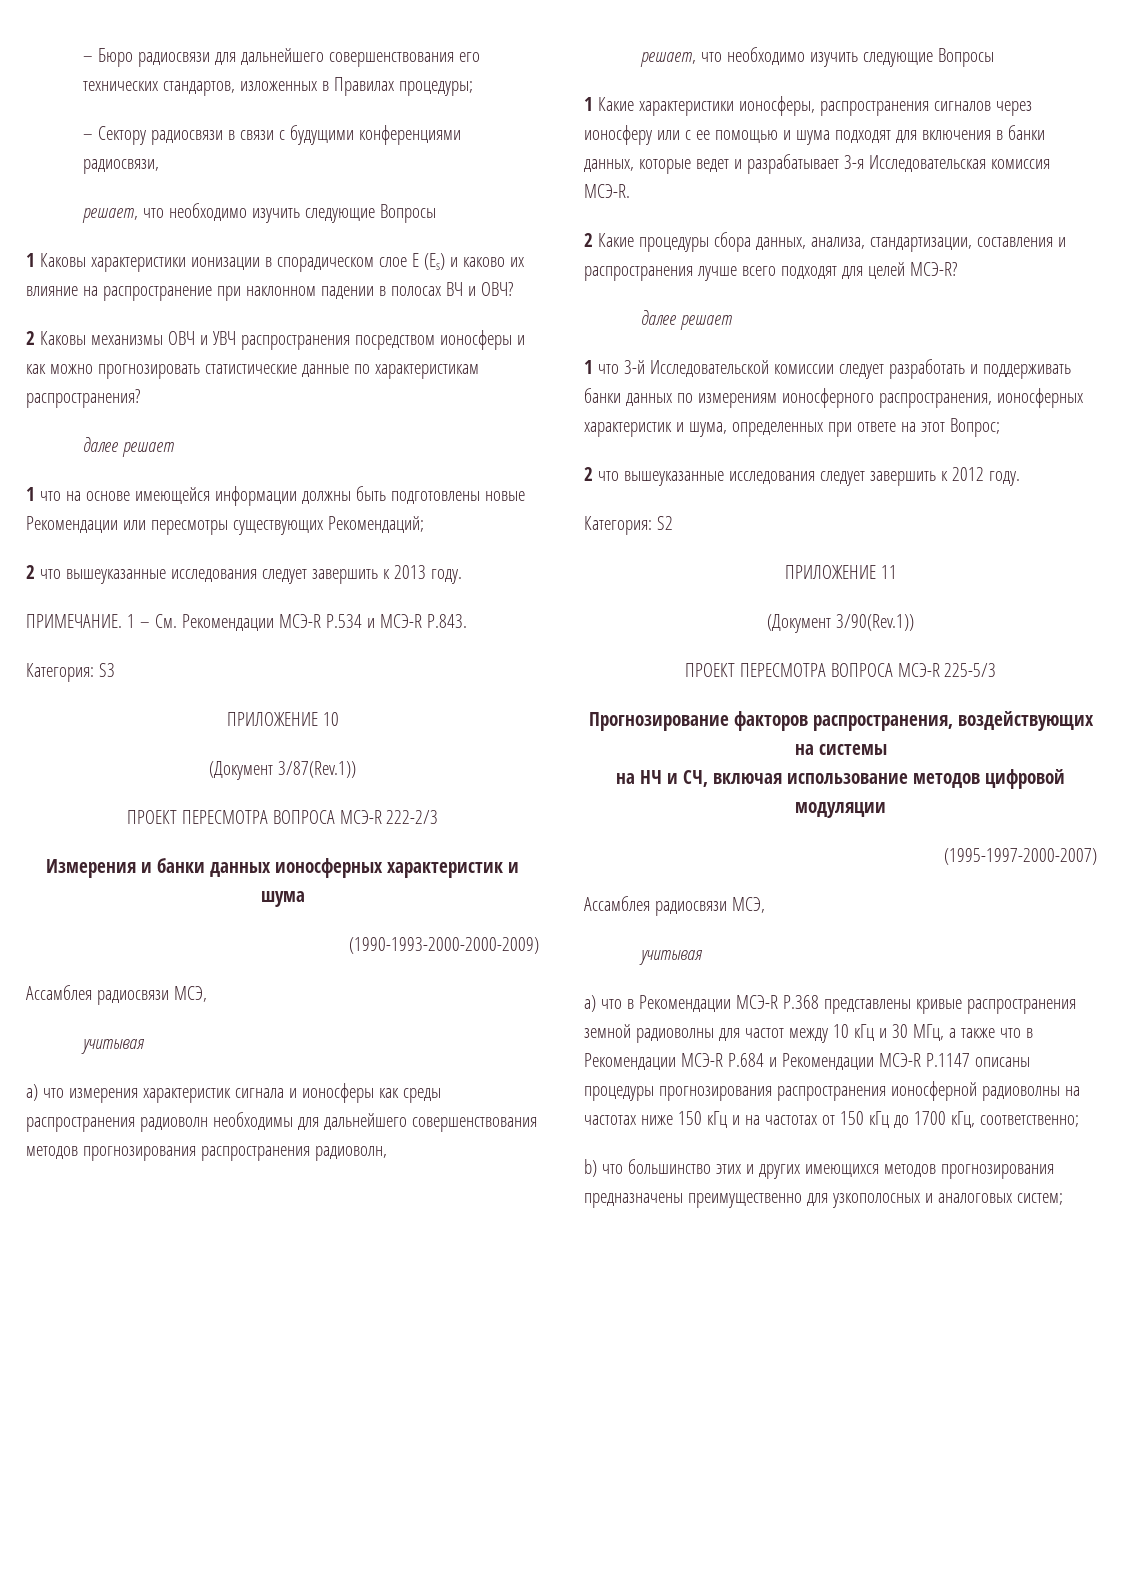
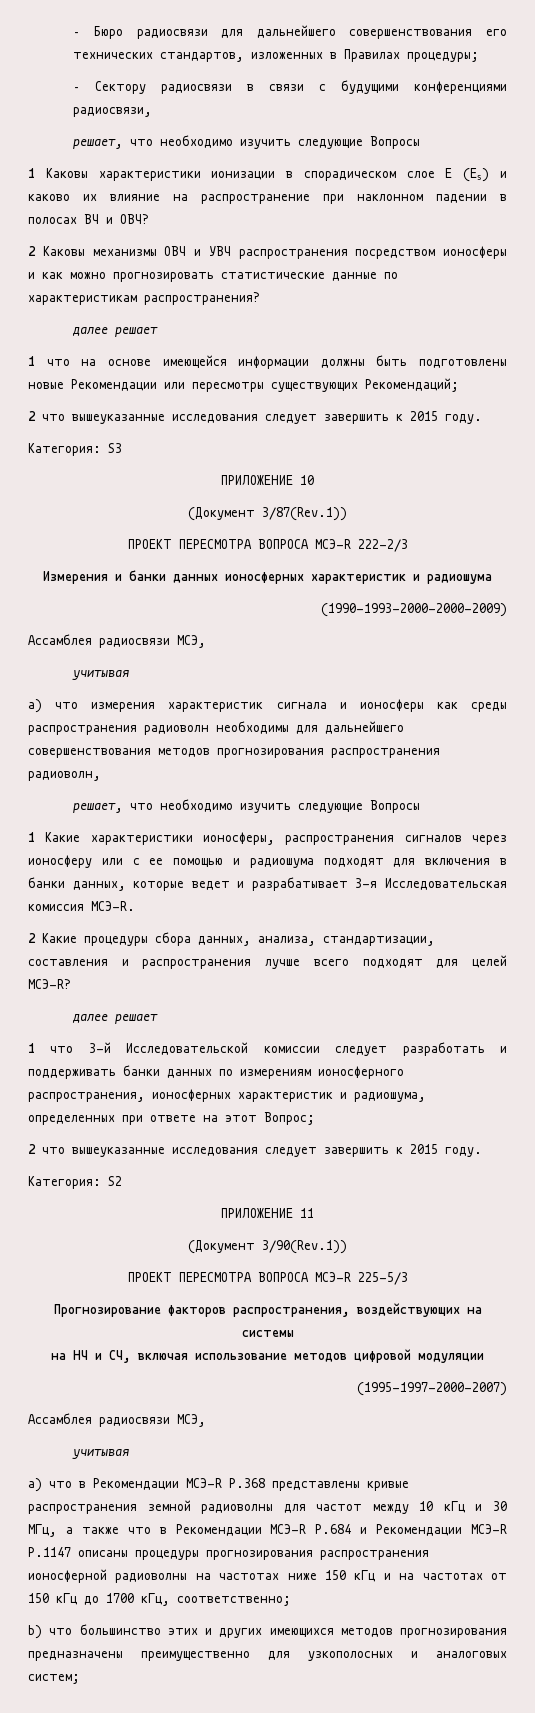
[393,565,462,584] [26,614,467,631] 2013 году. // ПРИМЕЧАНИЕ. 1 – См. Рекомендации МСЭ-R P.534 и МСЭ-R P.843. -> [410,411,482,424] 2015 году.
[260,891,305,907] шума -> [427,574,492,584] радиошума
[795,130,830,145] шума -> [249,858,314,868] радиошума
[688,422,727,437] шума, -> [354,1092,426,1102] радиошума,
[951,467,984,481] 2012 -> [410,1144,438,1154] 2015

